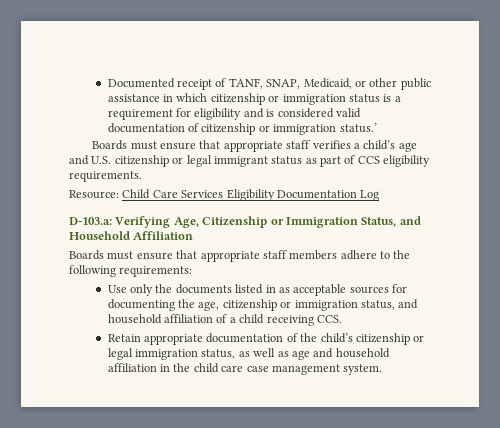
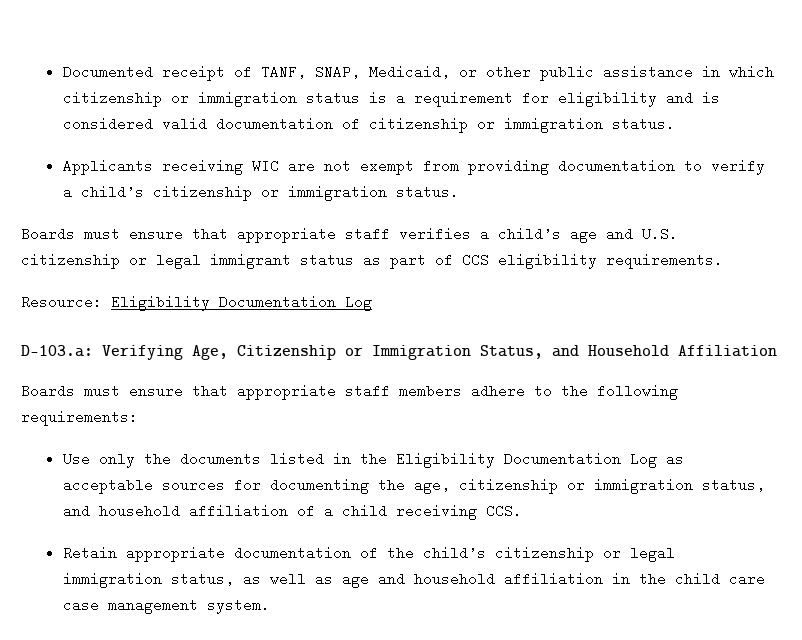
[339,123,377,133] status.’ -> [611,117,675,131] [62,159,765,175] [62,185,459,201] status. // Applicants receiving WIC are not exempt from providing documentation to verify a child’s citizenship or immigration status.
[122,189,224,199] Child Care Services -> (102, 302) none
(276, 289) none -> [359,452,657,468] the Eligibility Documentation Log

